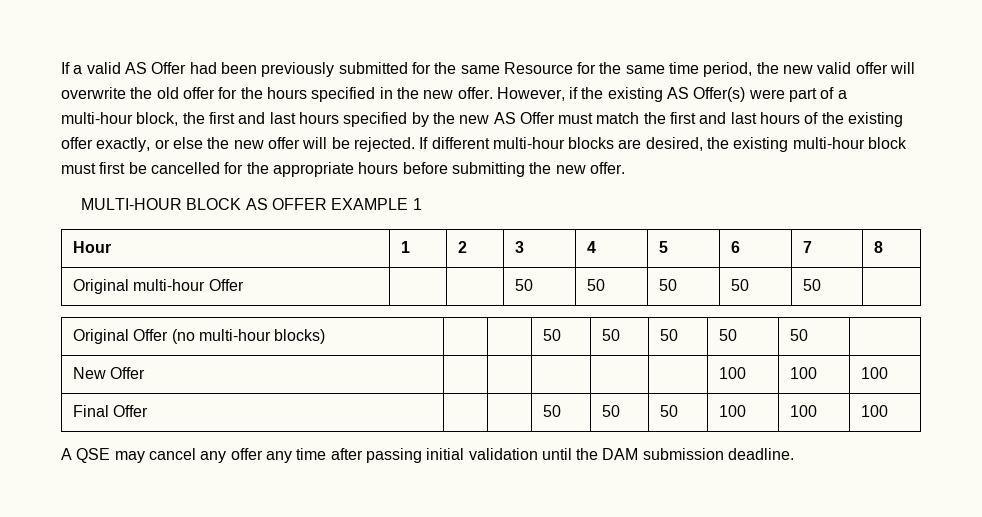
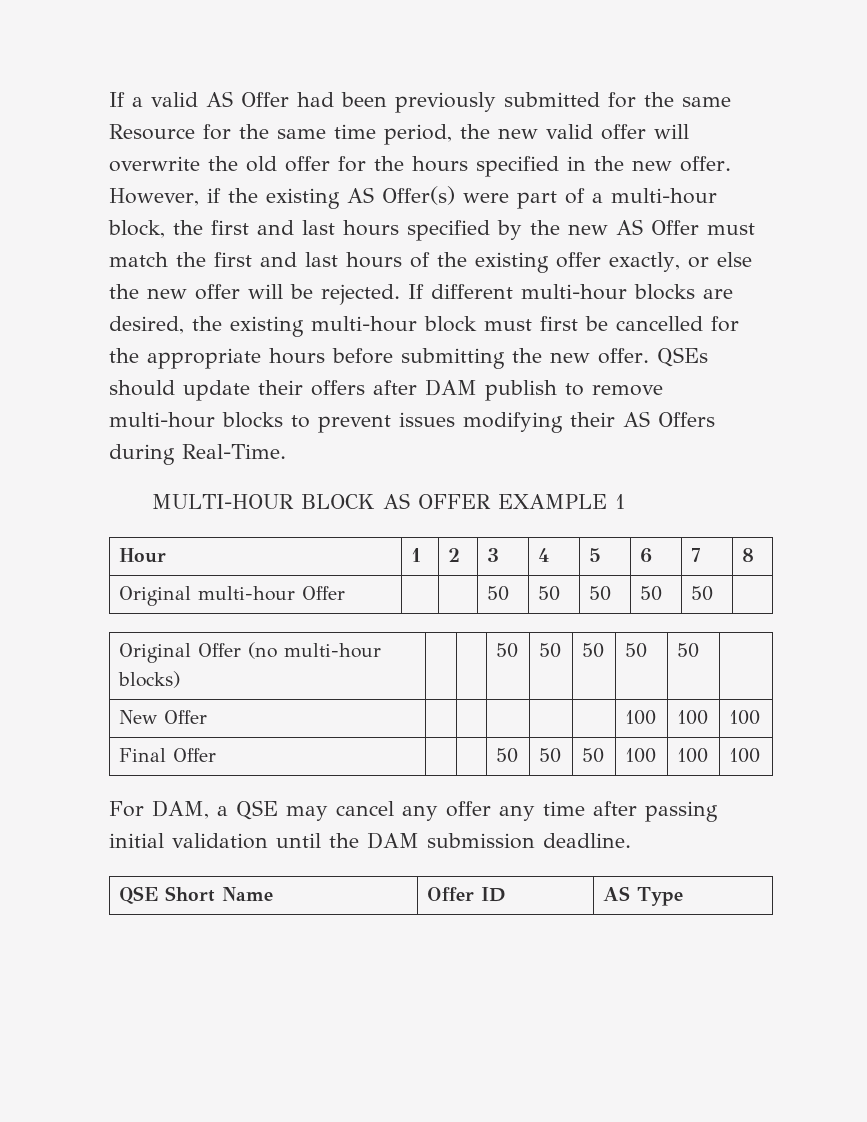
(625, 168) none -> [656,347,708,367] [109,379,663,401] [109,411,715,433] [109,444,286,465] QSEs should update their offers after DAM publish to remove multi-hour blocks to prevent issues modifying their AS Offers during Real-Time.
[61,448,72,460] A -> [109,800,228,819] For DAM, a
(795, 454) none -> [119,886,274,904] [427,887,507,902] [603,886,684,906] // QSE Short Name | Offer ID | AS Type

